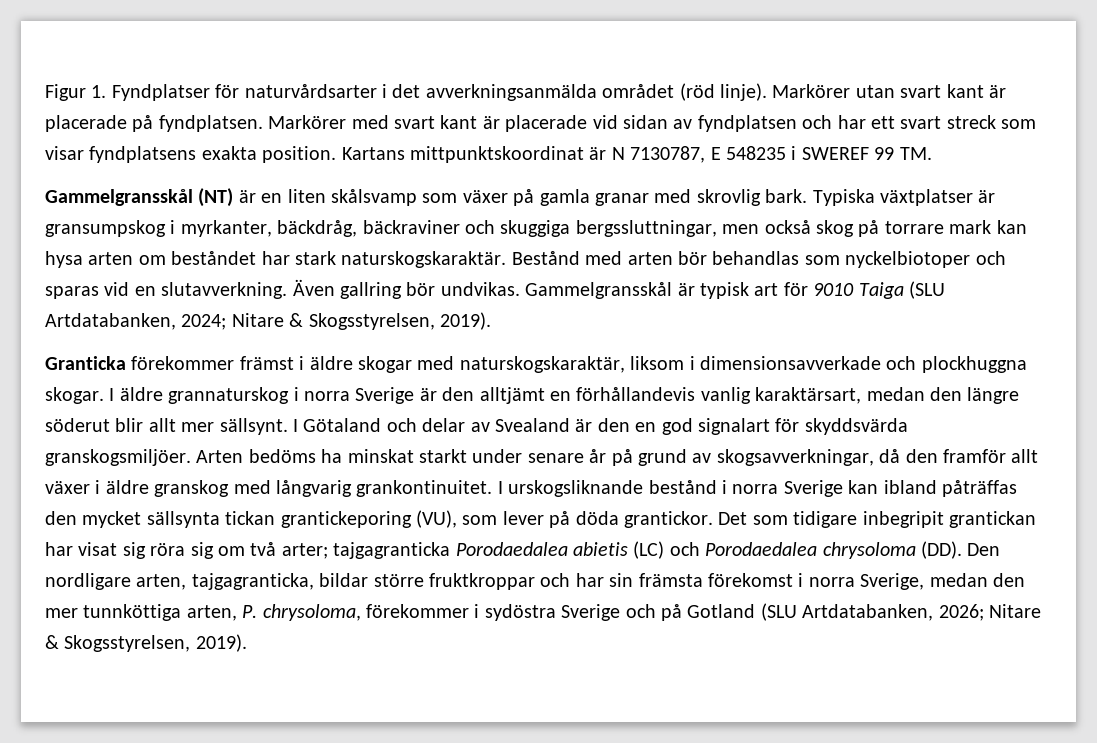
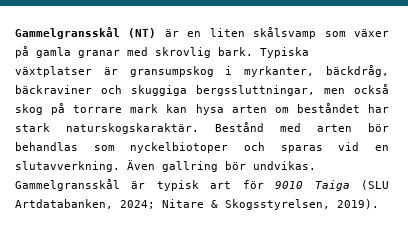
[45,83,1006,101] [45,115,1037,132] [45,146,932,163] Figur 1. Fyndplatser för naturvårdsarter i det avverkningsanmälda området (röd linje). Markörer utan svart kant är placerade på fyndplatsen. Markörer med svart kant är placerade vid sidan av fyndplatsen och har ett svart streck som visar fyndplatsens exakta position. Kartans mittpunktskoordinat är N 7130787, E 548235 i SWEREF 99 TM. // -> (15, 33) none
[45,356,1027,373] [45,387,1020,404] [45,418,908,435] [45,449,1039,466] [45,480,1017,497] [45,510,1036,528] [45,541,1001,559] [45,573,1025,590] [45,603,1041,621] [45,634,247,652] // Granticka förekommer främst i äldre skogar med naturskogskaraktär, liksom i dimensionsavverkade och plockhuggna skogar. I äldre grannaturskog i norra Sverige är den alltjämt en förhållandevis vanlig karaktärsart, medan den längre söderut blir allt mer sällsynt. I Götaland och delar av Svealand är den en god signalart för skyddsvärda granskogsmiljöer. Arten bedöms ha minskat starkt under senare år på grund av skogsavverkningar, då den framför allt växer i äldre granskog med långvarig grankontinuitet. I urskogsliknande bestånd i norra Sverige kan ibland påträffas den mycket sällsynta tickan grantickeporing (VU), som lever på döda grantickor. Det som tidigare inbegripit grantickan har visat sig röra sig om två arter; tajgagranticka Porodaedalea abietis (LC) och Porodaedalea chrysoloma (DD). Den nordligare arten, tajgagranticka, bildar större fruktkroppar och har sin främsta förekomst i norra Sverige, medan den mer tunnköttiga arten, P. chrysoloma, förekommer i sydöstra Sverige och på Gotland (SLU Artdatabanken, 2026; Nitare & Skogsstyrelsen, 2019). -> (379, 204) none

